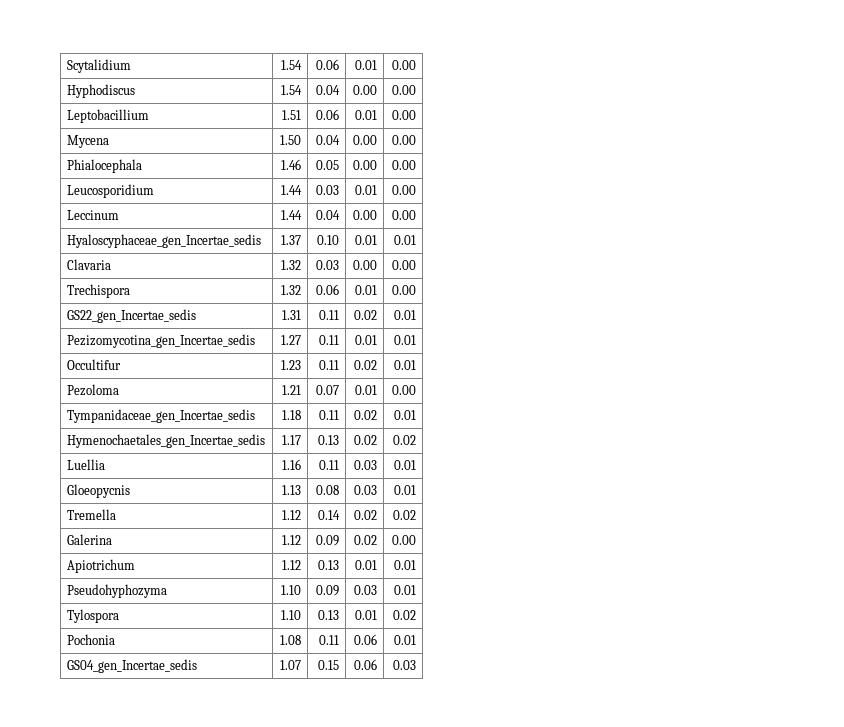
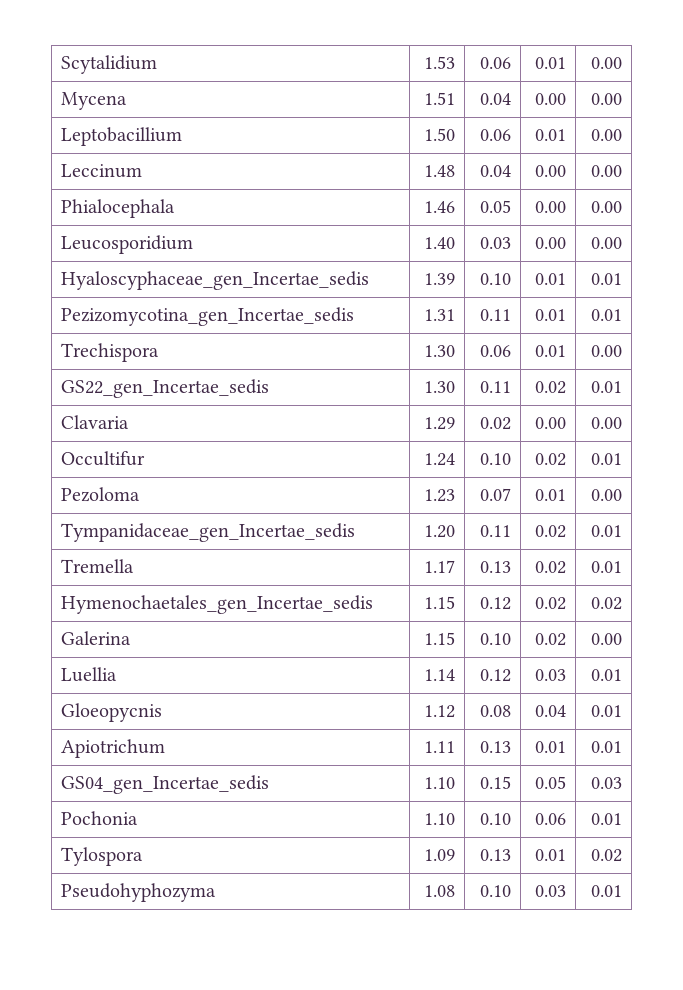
[281,60,303,70] [316,59,340,70] [355,60,378,70] [392,60,417,70] [66,84,135,98] [281,85,303,95] 1.54 | 0.06 | 0.01 | 0.00 // Hyphodiscus | 1.54 -> [424,56,456,69] [480,57,512,69] [535,57,567,69] [591,57,623,69] [60,92,127,110] [424,92,456,105] 1.53 | 0.06 | 0.01 | 0.00 // Mycena | 1.51
[282,110,302,120] [316,109,340,120] [355,110,378,120] [392,110,417,120] [66,135,109,148] [280,135,302,145] 1.51 | 0.06 | 0.01 | 0.00 // Mycena | 1.50 -> [424,128,456,141] [480,129,512,141] [535,129,567,141] [591,129,623,141] [60,164,142,178] [424,165,456,177] 1.50 | 0.06 | 0.01 | 0.00 // Leccinum | 1.48
[281,185,303,195] [316,185,340,195] [355,185,378,195] [392,185,417,195] [66,210,119,220] [281,210,303,220] [316,210,341,220] 1.44 | 0.03 | 0.01 | 0.00 // Leccinum | 1.44 | 0.04 -> [424,237,456,249] [480,237,512,249] 1.40 | 0.03
[281,235,302,245] 1.37 -> [424,273,456,285] 1.39
[66,259,111,270] [281,260,302,270] [316,260,340,270] [353,260,378,270] [392,260,417,270] Clavaria | 1.32 | 0.03 | 0.00 | 0.00 -> [60,307,354,326] [424,309,456,321] [480,309,512,321] [535,309,567,321] [591,309,623,321] Pezizomycotina_gen_Incertae_sedis | 1.31 | 0.11 | 0.01 | 0.01
[281,285,302,295] 1.32 -> [424,345,456,357] 1.30
[282,310,302,320] [319,310,340,320] [354,310,378,320] [394,310,417,320] [66,334,255,348] [281,335,302,345] [319,335,340,345] [355,335,378,345] [394,335,417,345] 1.31 | 0.11 | 0.02 | 0.01 // Pezizomycotina_gen_Incertae_sedis | 1.27 | 0.11 | 0.01 | 0.01 -> [424,381,456,393] [480,381,512,393] [535,381,567,394] [591,381,623,393] [60,415,129,429] [424,417,456,430] [480,417,512,430] [535,417,567,429] [591,417,623,429] 1.30 | 0.11 | 0.02 | 0.01 // Clavaria | 1.29 | 0.02 | 0.00 | 0.00
[281,360,302,370] [319,360,340,370] 1.23 | 0.11 -> [424,453,456,466] [480,453,512,465] 1.24 | 0.10
[282,385,302,395] 1.21 -> [424,489,456,502] 1.23
[282,410,302,420] [319,410,340,420] [354,410,378,420] [394,410,417,420] [66,434,265,448] 1.18 | 0.11 | 0.02 | 0.01 // Hymenochaetales_gen_Incertae_sedis -> [424,525,456,538] [480,525,512,537] [535,525,567,538] [591,525,623,537] [60,559,134,573] 1.20 | 0.11 | 0.02 | 0.01 // Tremella
[393,435,417,445] 0.02 -> [591,561,623,573] [60,595,373,614] [424,596,456,609] [480,597,512,610] [535,597,567,610] [591,597,623,610] [60,631,131,645] [424,632,456,645] [480,633,512,645] [535,633,567,646] [591,633,623,645] 0.01 // Hymenochaetales_gen_Incertae_sedis | 1.15 | 0.12 | 0.02 | 0.02 // Galerina | 1.15 | 0.10 | 0.02 | 0.00
[282,459,302,470] [319,460,340,470] 1.16 | 0.11 -> [424,669,456,681] [480,669,512,682] 1.14 | 0.12
[282,485,302,495] 1.13 -> [424,705,456,718] 1.12
[354,485,378,495] [394,485,417,495] [66,509,116,520] [282,510,302,520] [318,510,341,520] [354,510,378,520] [393,510,417,520] [66,534,112,545] [282,535,302,545] [316,535,340,546] [354,535,378,545] [392,535,417,545] 0.03 | 0.01 // Tremella | 1.12 | 0.14 | 0.02 | 0.02 // Galerina | 1.12 | 0.09 | 0.02 | 0.00 -> [535,705,567,717] [591,705,623,717] 0.04 | 0.01
[282,560,302,570] 1.12 -> [424,741,456,753] 1.11
[66,584,167,598] [281,585,302,595] [316,585,340,596] [354,585,378,595] Pseudohyphozyma | 1.10 | 0.09 | 0.03 -> [60,775,269,794] [424,777,456,789] [480,776,512,789] [535,776,567,789] [591,777,623,789] [60,811,138,825] [424,813,456,825] [480,813,512,825] [535,813,567,825] GS04_gen_Incertae_sedis | 1.10 | 0.15 | 0.05 | 0.03 // Pochonia | 1.10 | 0.10 | 0.06
[281,610,302,620] 1.10 -> [424,849,456,861] 1.09
[66,634,115,645] Pochonia -> [60,883,216,902] Pseudohyphozyma
[319,635,340,645] [354,634,378,645] [394,635,417,645] [66,659,197,673] [280,660,302,670] [318,660,340,670] [354,659,378,670] [393,660,417,670] 0.11 | 0.06 | 0.01 // GS04_gen_Incertae_sedis | 1.07 | 0.15 | 0.06 | 0.03 -> [480,885,512,897] [535,885,567,897] [591,885,623,897] 0.10 | 0.03 | 0.01

